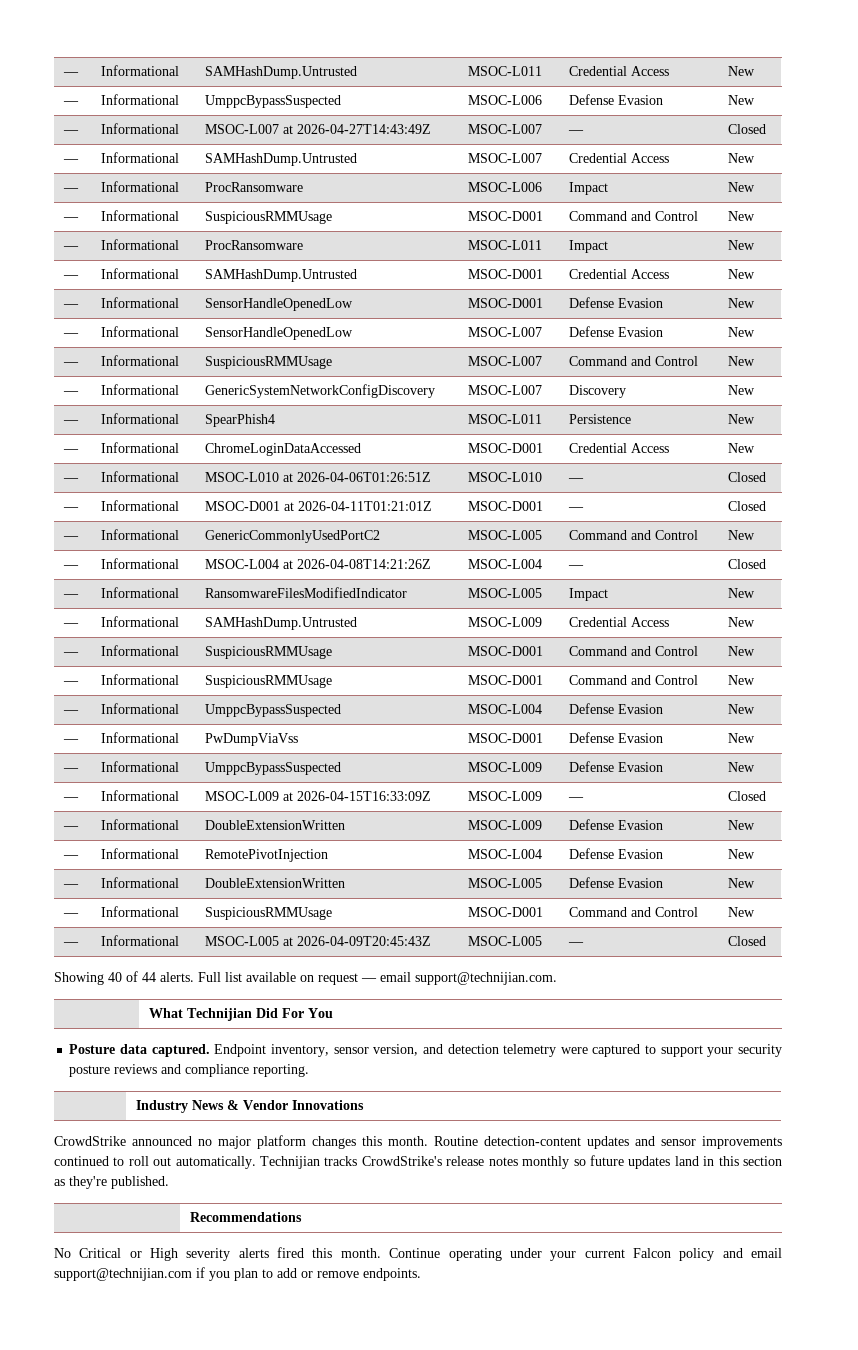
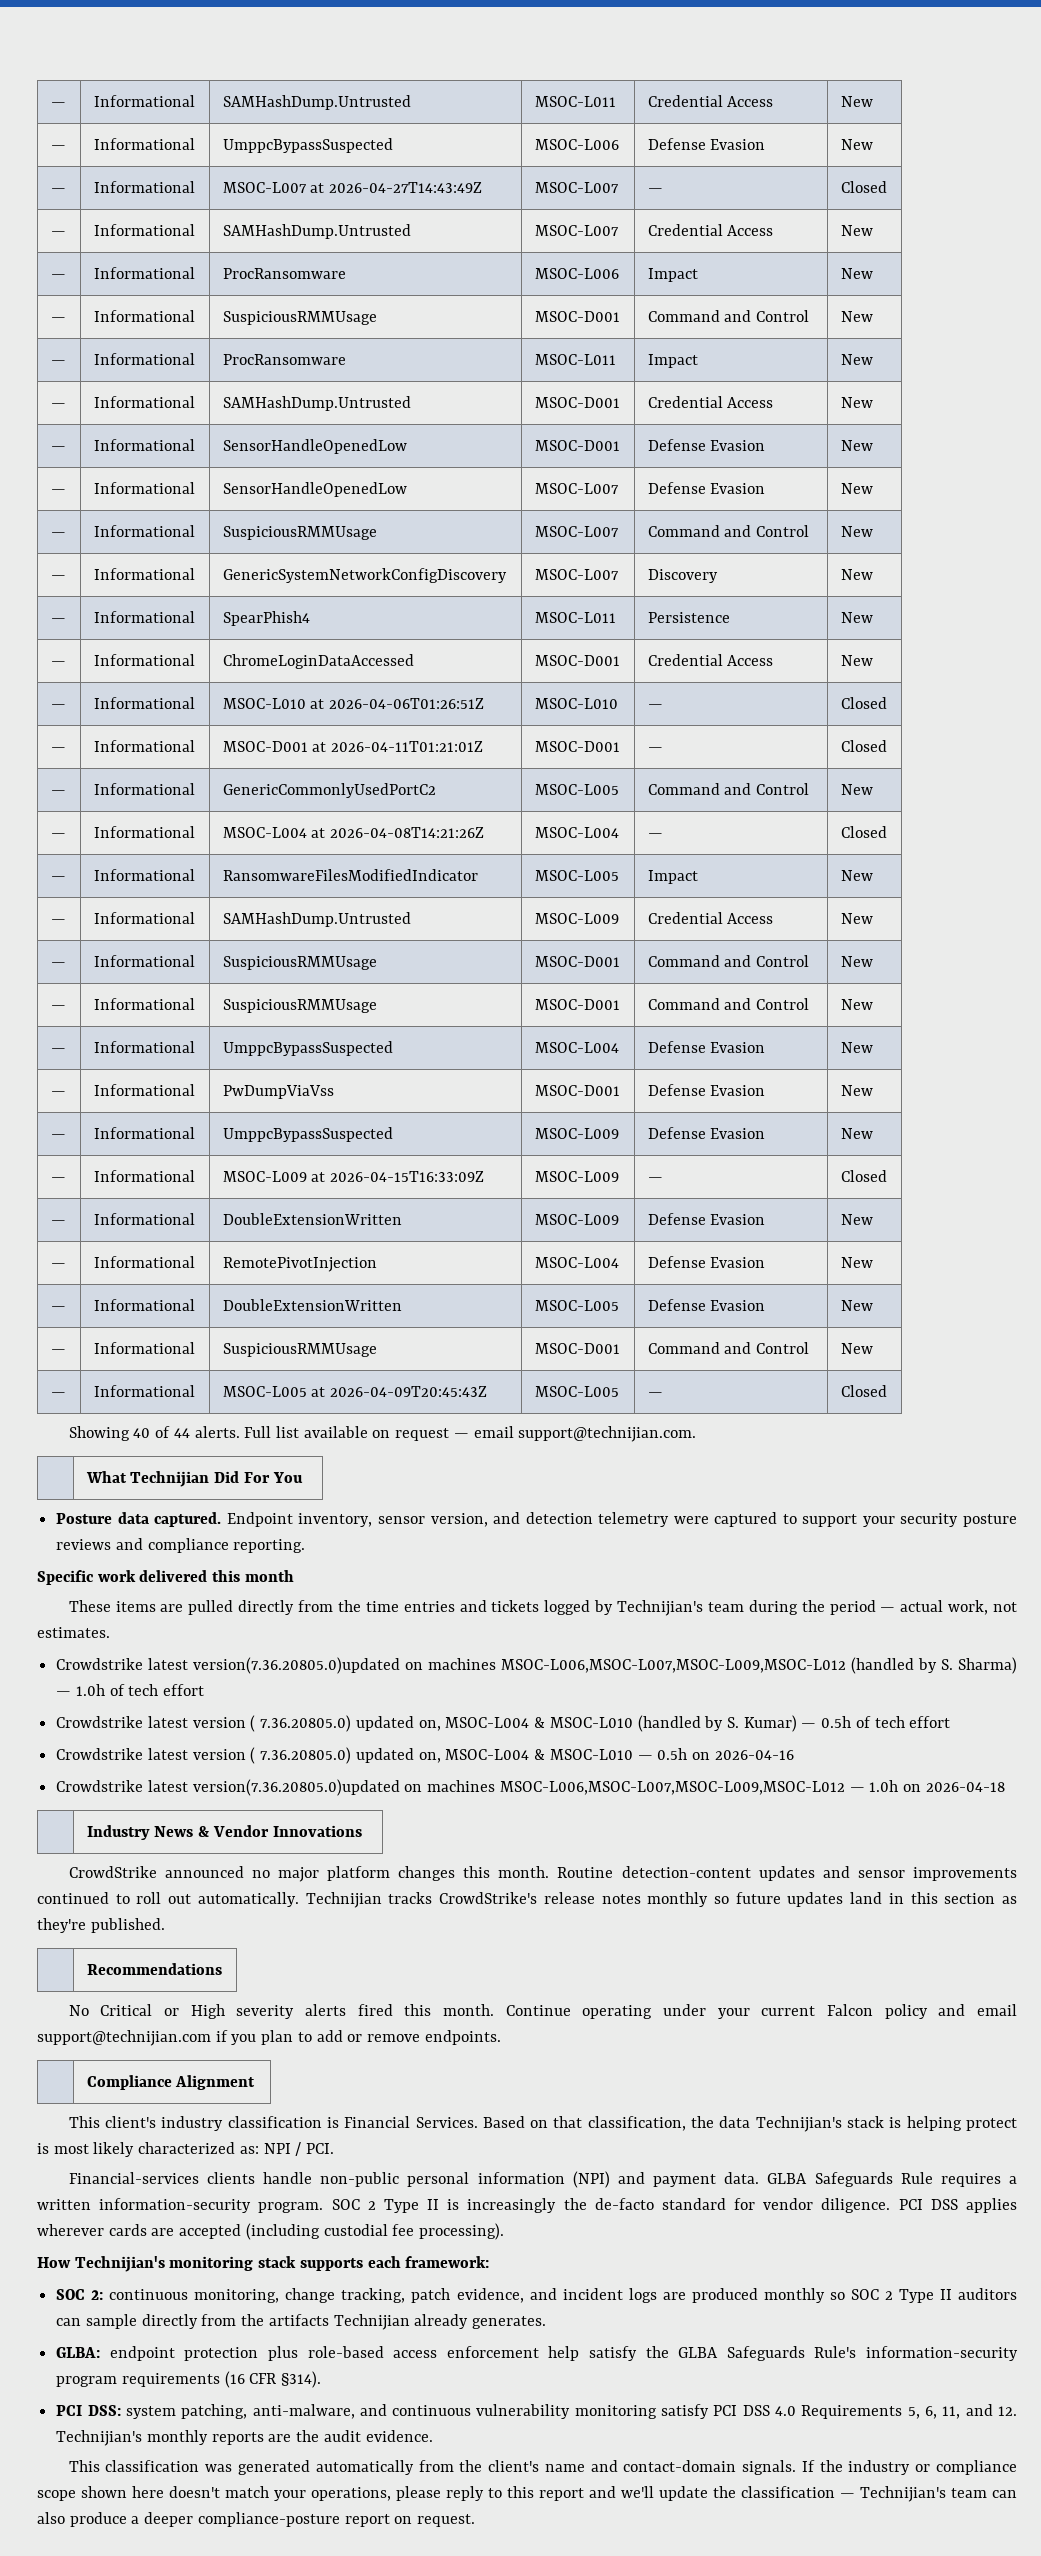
(310, 1070) none -> [37,1570,294,1585] [68,1600,1017,1616] [37,1627,110,1638] [56,1657,1017,1674] [56,1684,205,1696] [56,1715,951,1732] [56,1747,794,1764] [56,1779,1005,1796] // Specific work delivered this month // These items are pulled directly from the time entries and tickets logged by Technijian's team during the period — actual work, not estimates. // Crowdstrike latest version(7.36.20805.0)updated on machines MSOC-L006,MSOC-L007,MSOC-L009,MSOC-L012 (handled by S. Sharma) — 1.0h of tech effort // Crowdstrike latest version ( 7.36.20805.0) updated on, MSOC-L004 & MSOC-L010 (handled by S. Kumar) — 0.5h of tech effort // Crowdstrike latest version ( 7.36.20805.0) updated on, MSOC-L004 & MSOC-L010 — 0.5h on 2026-04-16 // Crowdstrike latest version(7.36.20805.0)updated on machines MSOC-L006,MSOC-L007,MSOC-L009,MSOC-L012 — 1.0h on 2026-04-18
(421, 1274) none -> [86,2075,256,2090] [68,2116,1018,2132] [37,2142,335,2157] [68,2171,1018,2188] [37,2198,1017,2213] [37,2223,505,2240] [37,2256,490,2272] [56,2288,1017,2303] [56,2314,547,2330] [56,2346,1018,2361] [56,2371,322,2388] [56,2404,1018,2419] [56,2430,433,2446] [68,2460,1017,2475] [37,2486,1017,2502] [37,2512,476,2527] // | Compliance Alignment // This client's industry classification is Financial Services. Based on that classification, the data Technijian's stack is helping protect is most likely characterized as: NPI / PCI. // Financial-services clients handle non-public personal information (NPI) and payment data. GLBA Safeguards Rule requires a written information-security program. SOC 2 Type II is increasingly the de-facto standard for vendor diligence. PCI DSS applies wherever cards are accepted (including custodial fee processing). // How Technijian's monitoring stack supports each framework: // SOC 2: continuous monitoring, change tracking, patch evidence, and incident logs are produced monthly so SOC 2 Type II auditors can sample directly from the artifacts Technijian already generates. // GLBA: endpoint protection plus role-based access enforcement help satisfy the GLBA Safeguards Rule's information-security program requirements (16 CFR §314). // PCI DSS: system patching, anti-malware, and continuous vulnerability monitoring satisfy PCI DSS 4.0 Requirements 5, 6, 11, and 12. Technijian's monthly reports are the audit evidence. // This classification was generated automatically from the client's name and contact-domain signals. If the industry or compliance scope shown here doesn't match your operations, please reply to this report and we'll update the classification — Technijian's team can also produce a deeper compliance-posture report on request.

